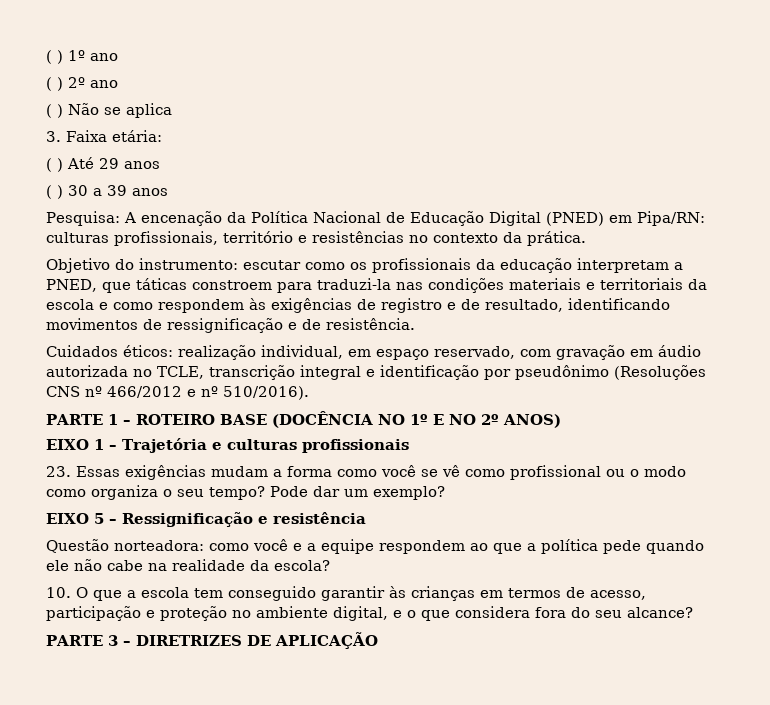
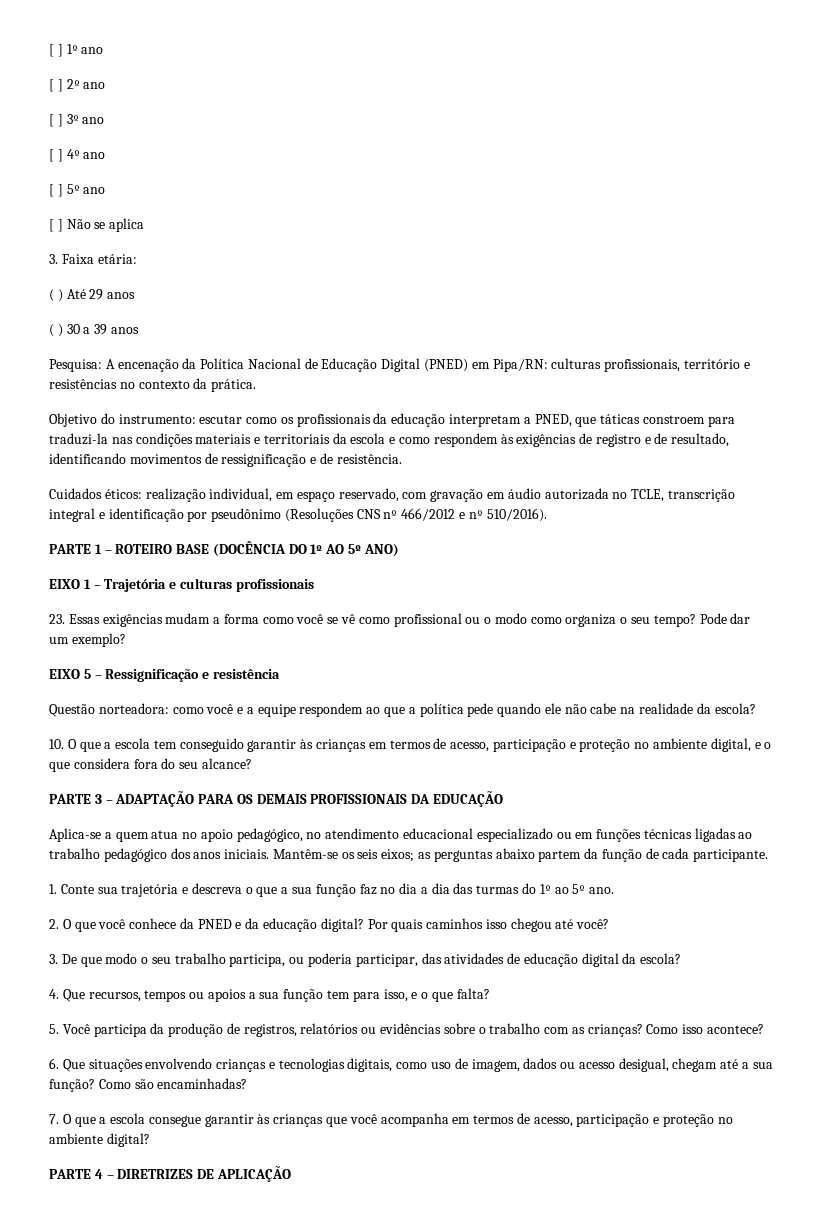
[46,50,63,64] ( ) -> [49,44,63,57] [ ]
[46,77,63,91] ( ) -> [49,79,63,92] [ ]
[46,104,63,118] ( ) -> [49,114,105,127] [49,149,106,162] [49,184,106,197] [49,219,63,232] [ ] 3º ano // [ ] 4º ano // [ ] 5º ano // [ ]
[377,414,561,428] NO 1º E NO 2º ANOS) -> [288,543,399,557] DO 1º AO 5º ANO)
(131, 643) none -> [115,791,504,807] [49,828,753,842] [49,848,769,862] [49,883,615,897] [49,918,610,932] [49,953,682,967] [49,988,490,1002] [49,1023,765,1037] [49,1058,773,1072] [49,1078,248,1092] [49,1113,733,1127] [49,1133,150,1147] [49,1169,114,1179] ADAPTAÇÃO PARA OS DEMAIS PROFISSIONAIS DA EDUCAÇÃO // Aplica-se a quem atua no apoio pedagógico, no atendimento educacional especializado ou em funções técnicas ligadas ao trabalho pedagógico dos anos iniciais. Mantêm-se os seis eixos; as perguntas abaixo partem da função de cada participante. // 1. Conte sua trajetória e descreva o que a sua função faz no dia a dia das turmas do 1º ao 5º ano. // 2. O que você conhece da PNED e da educação digital? Por quais caminhos isso chegou até você? // 3. De que modo o seu trabalho participa, ou poderia participar, das atividades de educação digital da escola? // 4. Que recursos, tempos ou apoios a sua função tem para isso, e o que falta? // 5. Você participa da produção de registros, relatórios ou evidências sobre o trabalho com as crianças? Como isso acontece? // 6. Que situações envolvendo crianças e tecnologias digitais, como uso de imagem, dados ou acesso desigual, chegam até a sua função? Como são encaminhadas? // 7. O que a escola consegue garantir às crianças que você acompanha em termos de acesso, participação e proteção no ambiente digital? // PARTE 4 –

